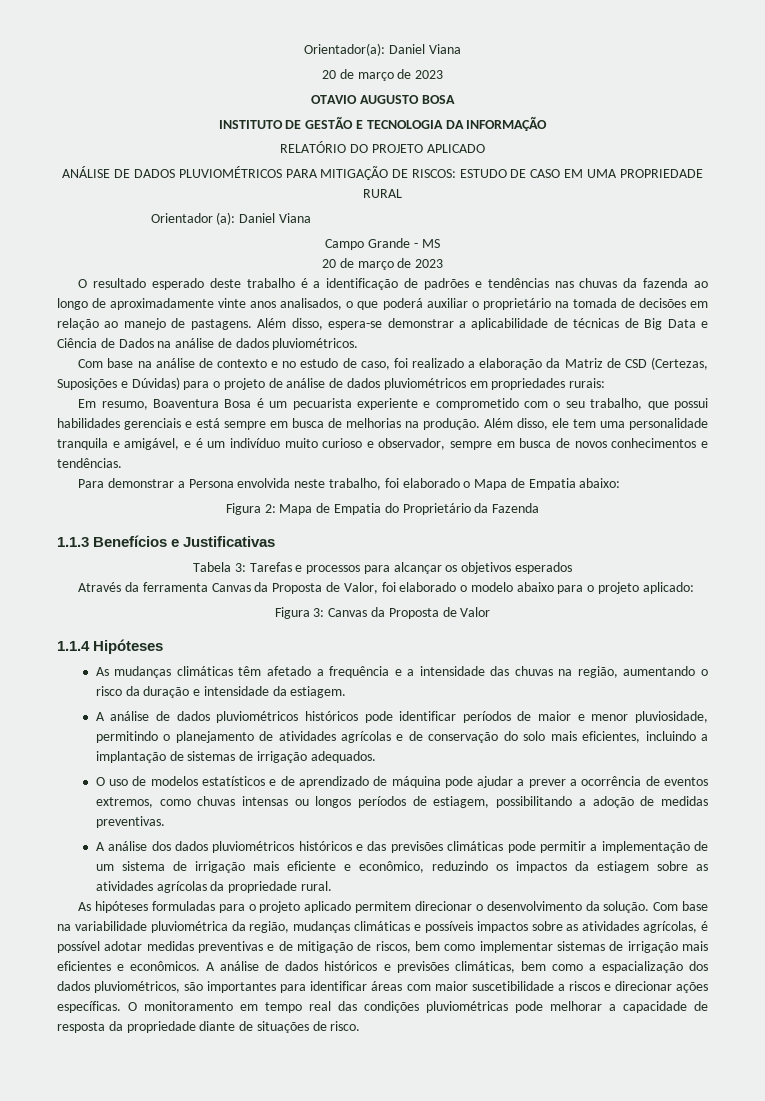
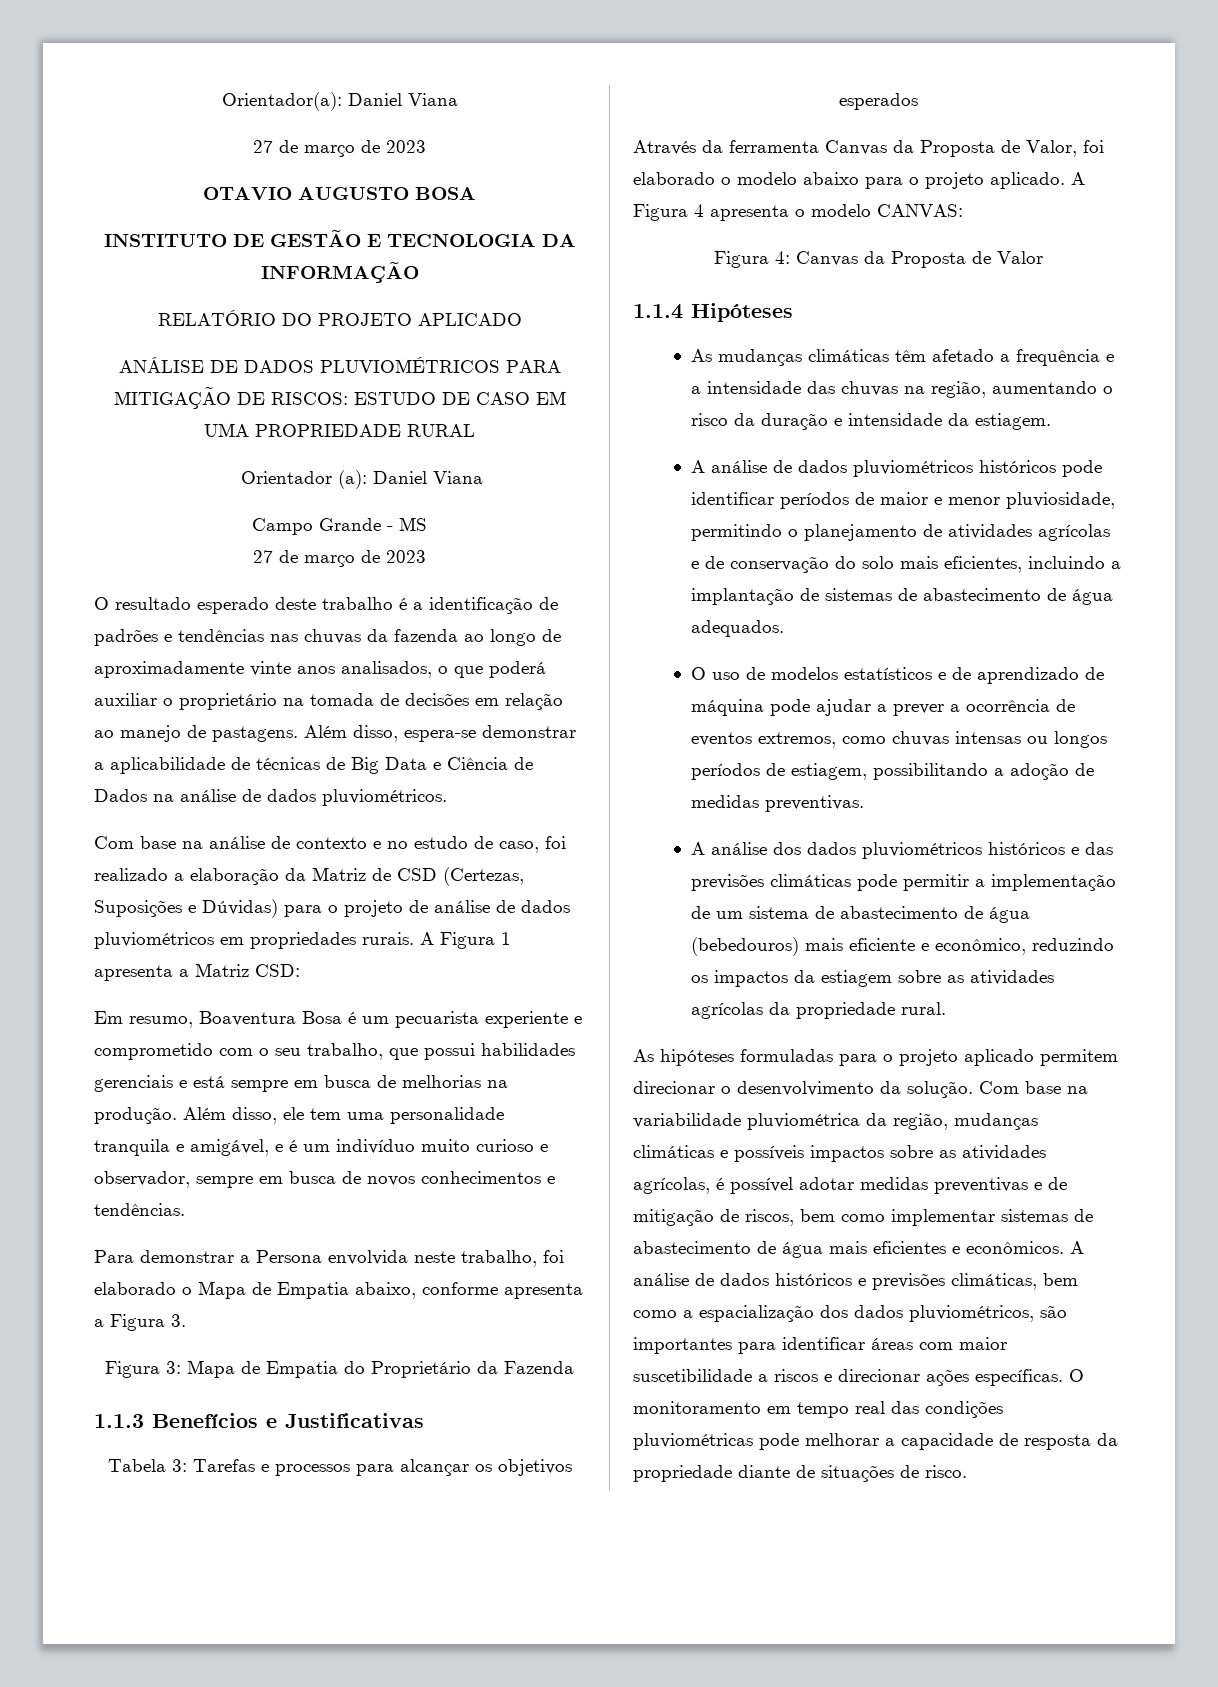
[321,70,336,79] 20 -> [253,140,273,153] 27
[321,259,336,268] 20 -> [253,550,273,563] 27
[569,378,606,388] rurais: -> [362,932,511,949] [94,963,300,981] rurais. A Figura 1 apresenta a Matriz CSD:
[579,478,621,488] [225,503,276,515] abaixo: // Figura 2: -> [355,1282,583,1299] [94,1314,186,1331] [105,1361,181,1378] abaixo, conforme apresenta a Figura 3. // Figura 3:
[642,582,694,594] [274,607,325,619] aplicado: // Figura 3: -> [990,172,1085,189] [633,204,963,221] [714,251,790,268] aplicado. A Figura 4 apresenta o modelo CANVAS: // Figura 4:
[256,751,307,763] irrigação -> [923,588,1114,605] abastecimento de água
[194,861,245,873] irrigação -> [840,906,1031,923] [691,937,800,956] abastecimento de água (bebedouros)
[627,941,678,953] irrigação -> [633,1241,823,1258] abastecimento de água

